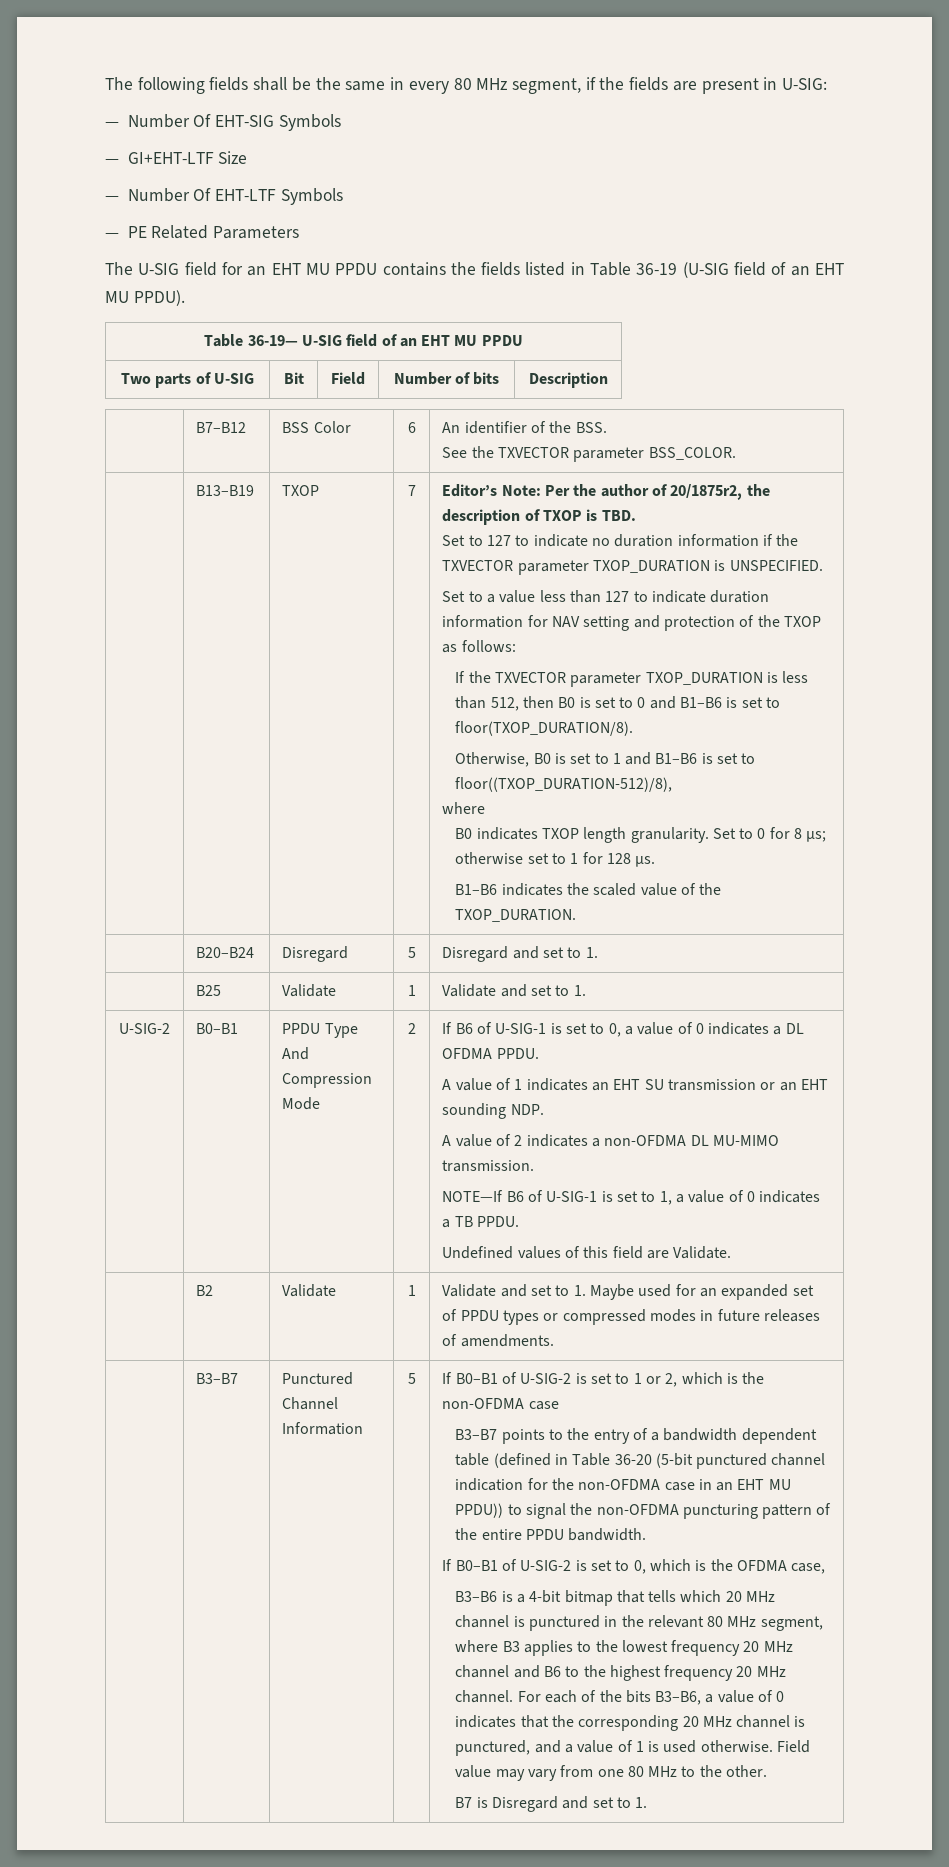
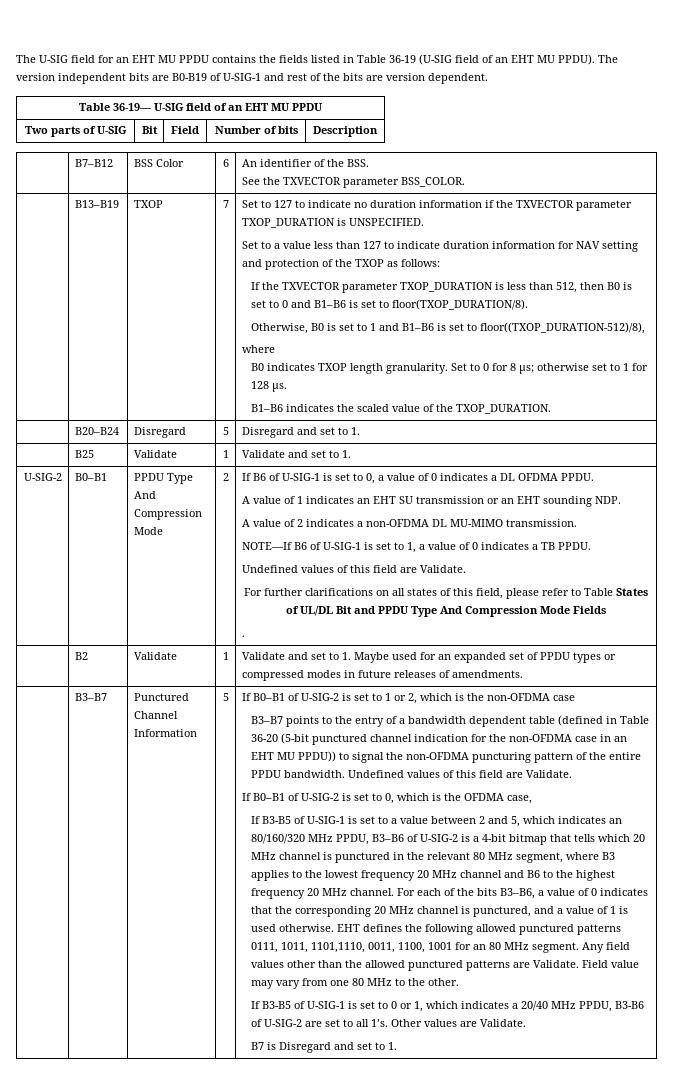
[105,77,828,94] [105,114,341,131] [105,151,248,164] [105,188,343,205] [105,225,300,239] [105,262,133,275] The following fields shall be the same in every 80 MHz segment, if the fields are present in U-SIG: // — Number Of EHT-SIG Symbols // — GI+EHT-LTF Size // — Number Of EHT-LTF Symbols // — PE Related Parameters // The -> [16,55,36,63] The
(185, 298) none -> [598,55,618,63] [16,73,488,84] The version independent bits are B0-B19 of U-SIG-1 and rest of the bits are version dependent.
[442,484,770,500] [442,509,636,525] Editor’s Note: Per the author of 20/1875r2, the description of TXOP is TBD. // -> (229, 204) none
(732, 1252) none -> [244,588,648,599] [285,606,606,617] [241,635,245,637] // For further clarifications on all states of this field, please refer to Table States of UL/DL Bit and PPDU Type And Compression Mode Fields // .
(647, 1534) none -> [348,770,573,778] Undefined values of this field are Validate.
[455,1591,498,1602] B3–B6 -> [251,816,623,827] [251,834,459,845] If B3-B5 of U-SIG-1 is set to a value between 2 and 5, which indicates an 80/160/320 MHz PPDU, B3–B6 of U-SIG-2
(773, 1746) none -> [337,924,622,935] [251,942,631,953] [251,960,580,971] EHT defines the following allowed punctured patterns 0111, 1011, 1101,1110, 0011, 1100, 1001 for an 80 MHz segment. Any field values other than the allowed punctured patterns are Validate.
(768, 1771) none -> [251,1001,645,1012] [251,1019,527,1027] // If B3-B5 of U-SIG-1 is set to 0 or 1, which indicates a 20/40 MHz PPDU, B3-B6 of U-SIG-2 are set to all 1’s. Other values are Validate.

